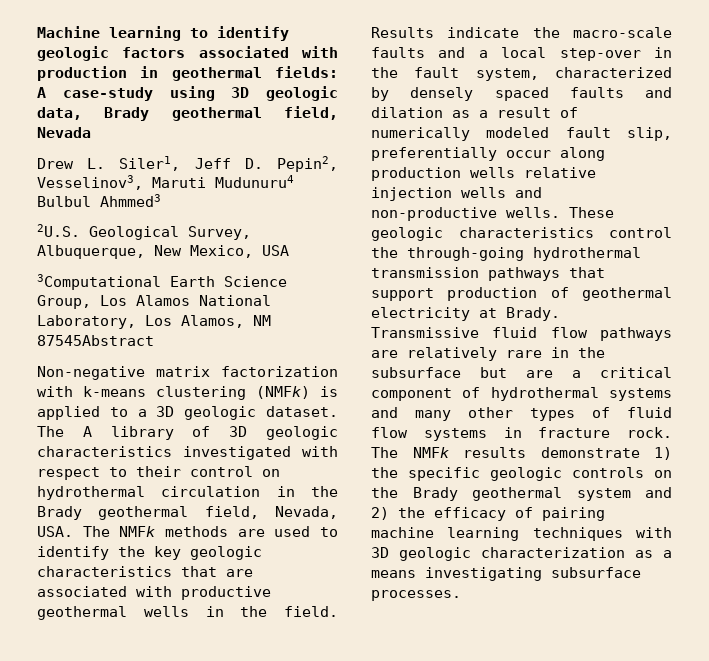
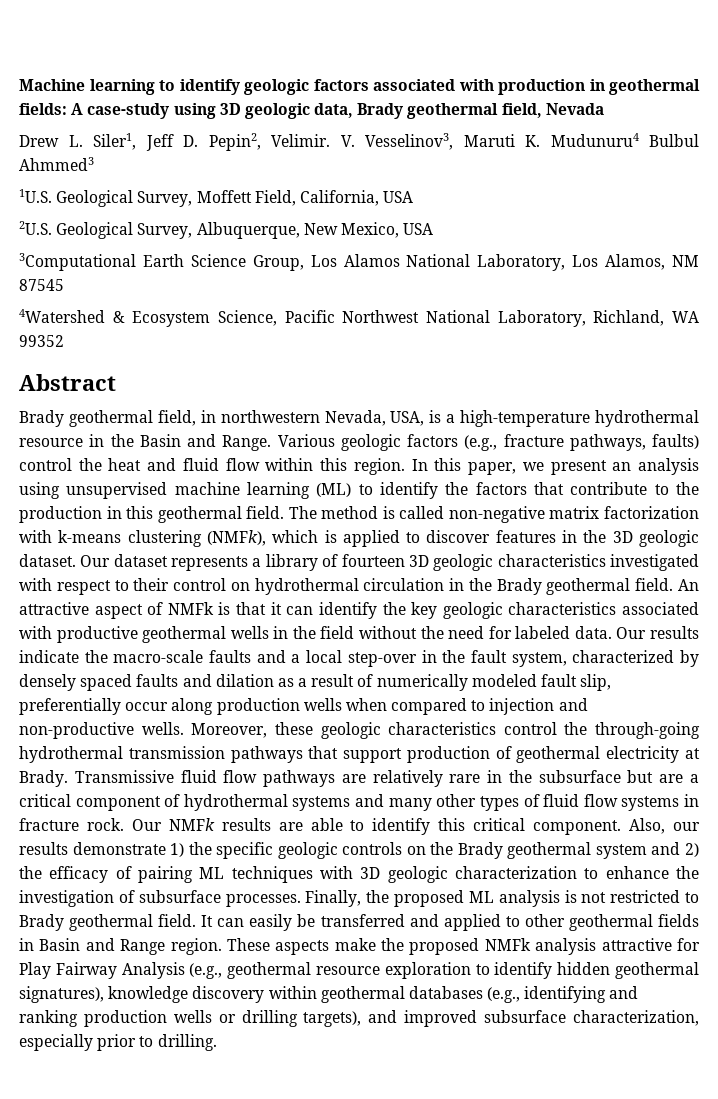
(338, 164) none -> [271,134,355,147] Velimir. V.
(206, 182) none -> [525,135,540,147] K.
(161, 200) none -> [19,189,414,207] // 1U.S. Geological Survey, Moffett Field, California, USA
[37,335,154,346] [37,366,145,380] 87545Abstract // Non-negative -> [19,279,64,291] [19,309,699,327] [19,335,64,347] [19,374,116,391] [19,410,699,427] [19,434,699,451] [19,458,699,475] [19,482,699,499] [19,506,545,523] 87545 // 4Watershed & Ecosystem Science, Pacific Northwest National Laboratory, Richland, WA 99352 // Abstract // Brady geothermal field, in northwestern Nevada, USA, is a high-temperature hydrothermal resource in the Basin and Range. Various geologic factors (e.g., fracture pathways, faults) control the heat and fluid flow within this region. In this paper, we present an analysis using unsupervised machine learning (ML) to identify the factors that contribute to the production in this geothermal field. The method is called non-negative
[256,386,310,399] (NMFk) -> [206,530,319,546] (NMFk), which
[137,406,338,420] [37,426,92,437] a 3D geologic dataset. The A -> [426,530,699,547] [19,554,262,571] discover features in the 3D geologic dataset. Our dataset represents a
(211, 431) none -> [341,554,405,567] fourteen
[204,506,338,519] [37,526,338,537] field, Nevada, USA. The NMFk methods are used to -> [635,578,699,591] [19,602,314,619] field. An attractive aspect of NMFk is that it can
[181,566,253,577] that are -> (617, 608) none
[284,606,338,617] [371,27,434,38] field. Results -> [320,626,699,639] field without the need for labeled data. Our results
[524,167,596,178] [371,187,506,201] relative injection wells -> [345,698,555,715] when compared to injection
[569,207,614,218] These -> [191,722,313,738] Moreover, these
[371,447,398,458] The -> [131,819,162,831] Our
(526, 452) none -> [278,818,700,835] [19,842,68,855] are able to identify this critical component. Also, our results
[371,527,520,541] machine learning -> [199,867,225,879] ML
[635,550,672,558] [371,567,641,581] [371,590,461,601] as a means investigating subsurface processes. -> [584,866,700,879] [19,890,699,907] [19,914,700,931] [19,938,700,955] [19,962,699,979] [19,986,639,1003] [19,1010,700,1027] [19,1034,217,1051] to enhance the investigation of subsurface processes. Finally, the proposed ML analysis is not restricted to Brady geothermal field. It can easily be transferred and applied to other geothermal fields in Basin and Range region. These aspects make the proposed NMFk analysis attractive for Play Fairway Analysis (e.g., geothermal resource exploration to identify hidden geothermal signatures), knowledge discovery within geothermal databases (e.g., identifying and ranking production wells or drilling targets), and improved subsurface characterization, especially prior to drilling.

